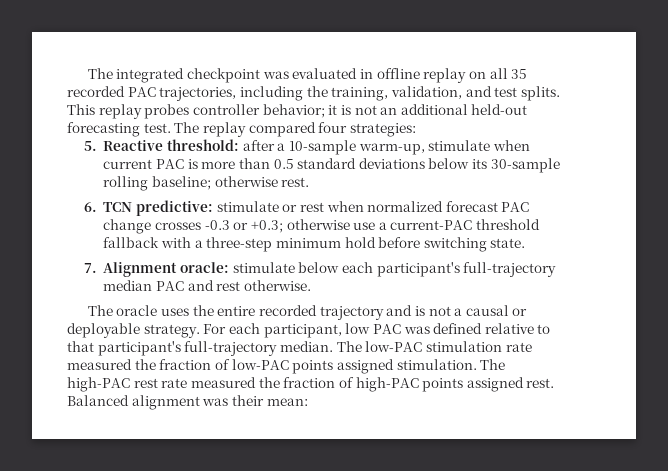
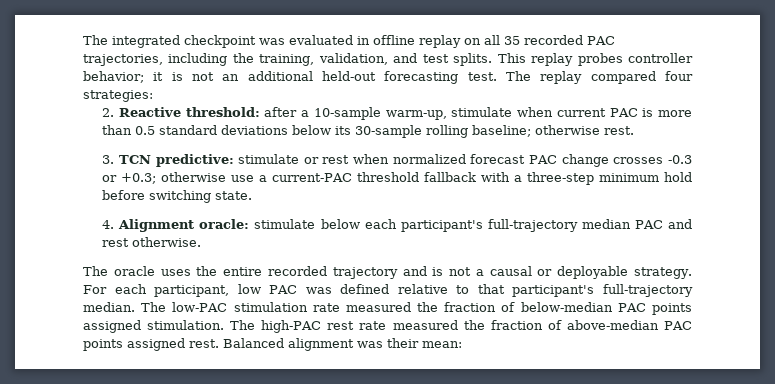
[83,141,97,151] 5. -> [102,108,115,117] 2.
[83,202,97,212] 6. -> [102,155,115,164] 3.
[83,263,97,273] 7. -> [102,220,115,229] 4.
[231,359,289,370] low-PAC -> [520,302,646,312] below-median PAC
[355,377,419,392] high-PAC -> [566,320,693,330] above-median PAC

